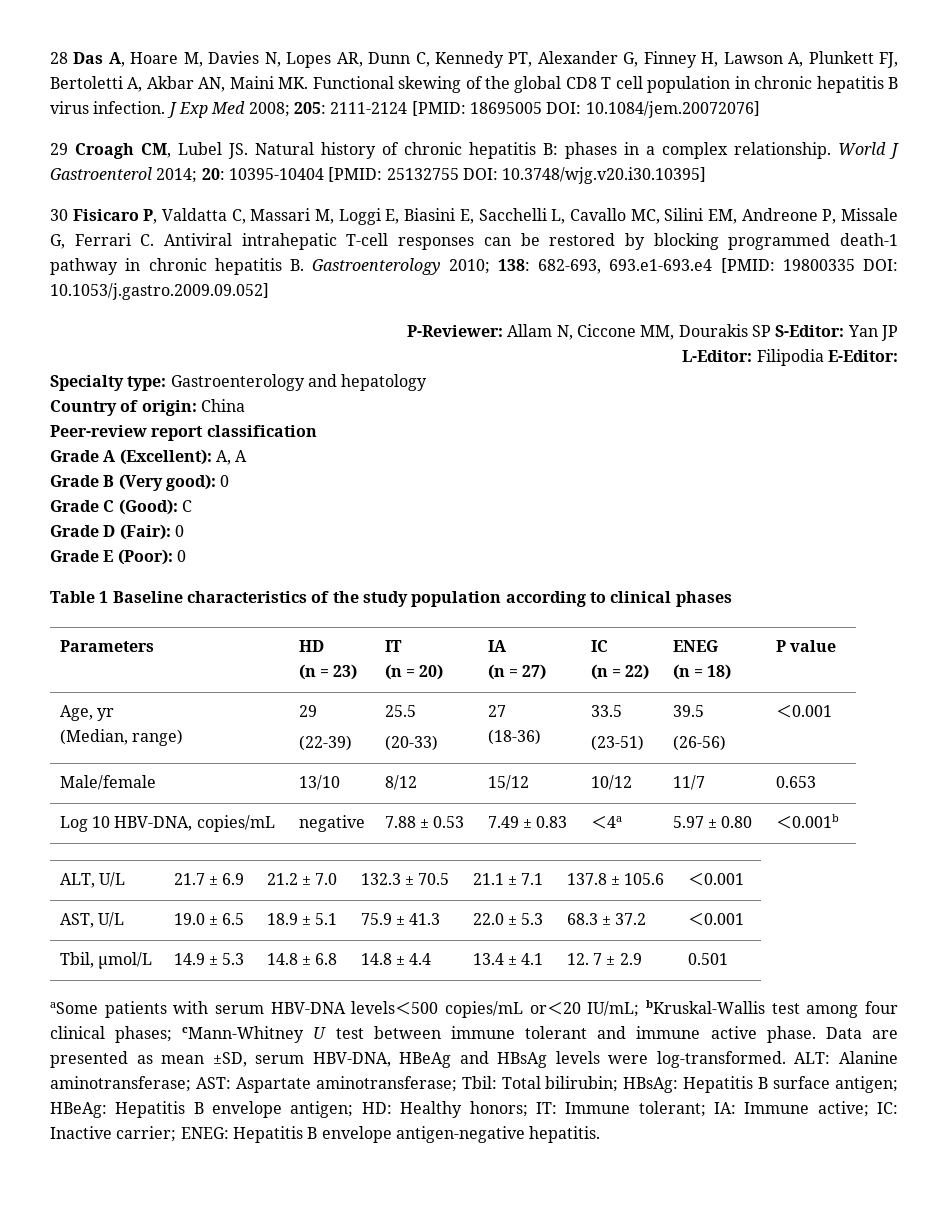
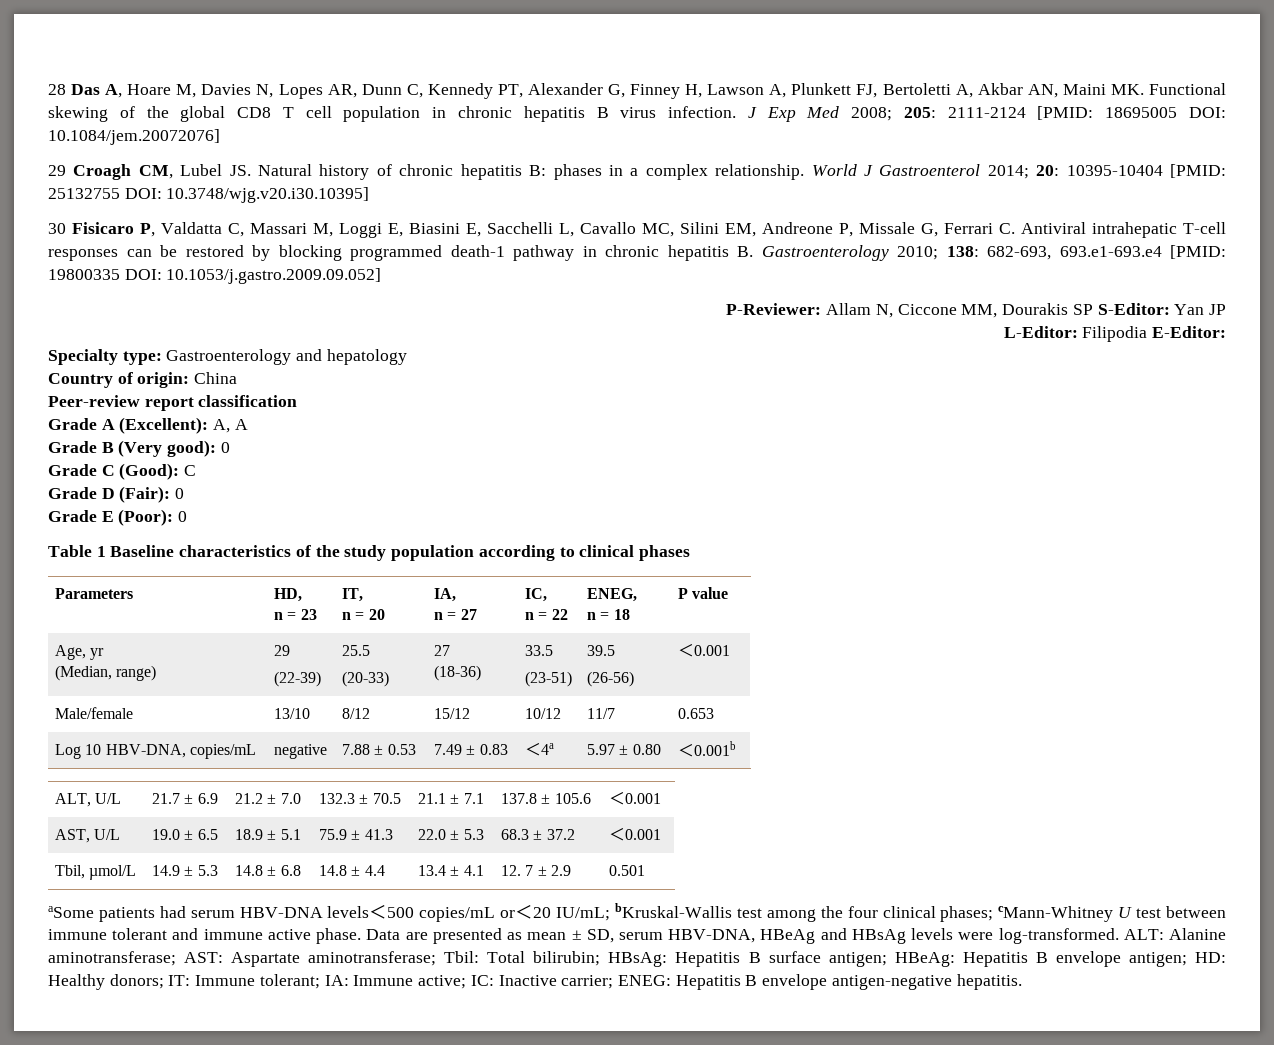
[298,640,324,652] [298,664,358,680] [384,640,402,652] [384,664,444,680] [487,640,507,652] [487,664,547,680] [590,640,608,652] [590,664,650,680] [672,640,718,652] [672,664,732,680] HD // (n = 23) | IT // (n = 20) | IA // (n = 27) | IC // (n = 22) | ENEG // (n = 18) -> [274,588,303,602] [274,609,317,620] [342,588,364,602] [342,609,385,620] [434,588,457,602] [434,609,477,620] [525,588,548,602] [525,609,568,620] [587,588,638,602] [587,609,630,620] HD, // n = 23 | IT, // n = 20 | IA, // n = 27 | IC, // n = 22 | ENEG, // n = 18
[173,1001,209,1014] with -> [159,906,186,918] had
(859, 1011) none -> [820,906,843,918] the
[212,1052,247,1067] ±SD, -> [571,929,614,943] ± SD,
[469,1101,528,1117] honors; -> [109,974,164,989] donors;

